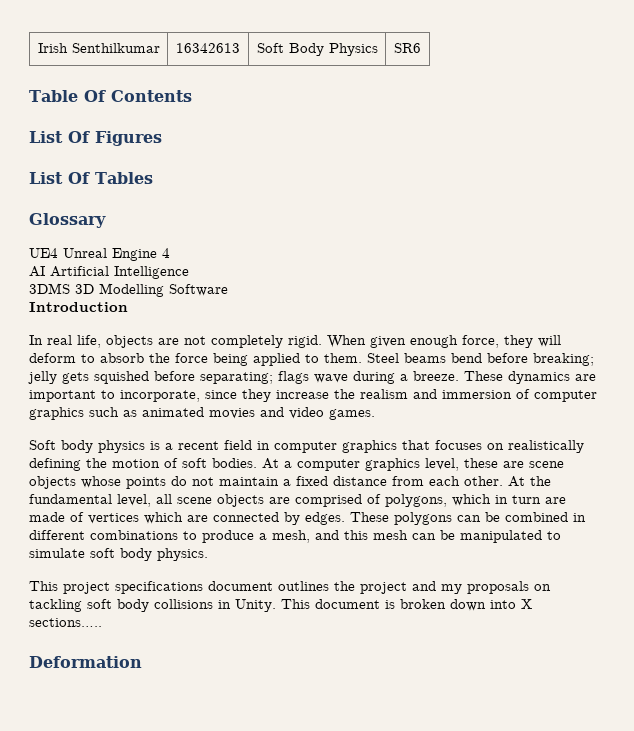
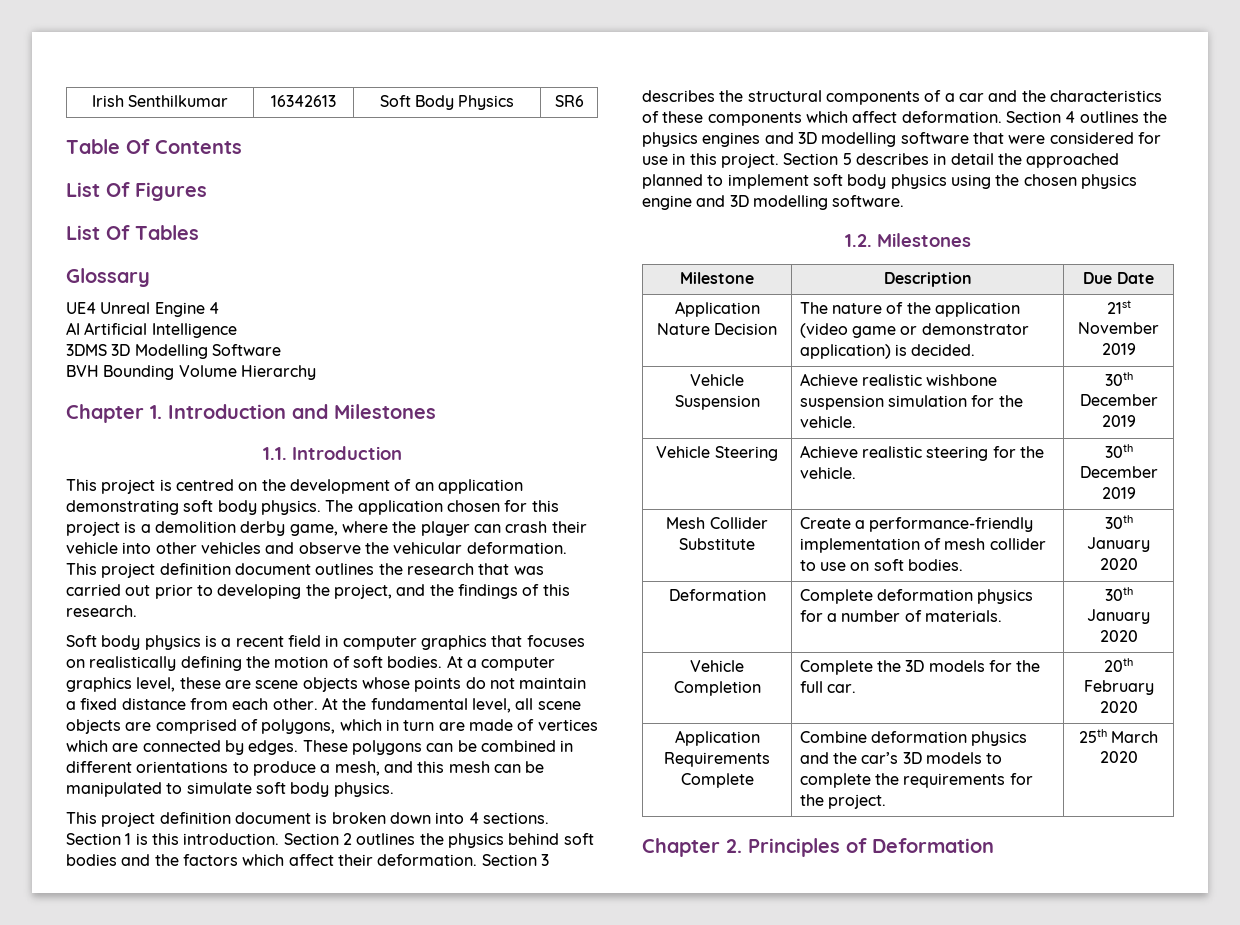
[29,302,128,312] [29,335,561,348] [29,353,594,366] [28,371,596,384] [29,389,597,402] [29,407,375,420] Introduction // In real life, objects are not completely rigid. When given enough force, they will deform to absorb the force being applied to them. Steel beams bend before breaking; jelly gets squished before separating; flags wave during a breeze. These dynamics are important to incorporate, since they increase the realism and immersion of computer graphics such as animated movies and video games. -> [66,365,316,380] [66,404,436,423] [262,446,402,460] [66,479,523,494] [66,500,559,515] [66,521,587,536] [66,542,567,554] [66,563,544,578] [66,584,570,599] [66,605,137,617] BVH Bounding Volume Hierarchy // Chapter 1. Introduction and Milestones // 1.1. Introduction // This project is centred on the development of an application demonstrating soft body physics. The application chosen for this project is a demolition derby game, where the player can crash their vehicle into other vehicles and observe the vehicular deformation. This project definition document outlines the research that was carried out prior to developing the project, and the findings of this research.
[90,530,178,540] combinations -> [136,761,229,773] orientations
[115,581,551,594] [29,599,310,612] specifications document outlines the project and my proposals on tackling soft body collisions in Unity. This -> [159,812,231,824] definition
[521,599,532,609] [29,618,102,627] X sections….. // -> [468,812,549,824] [66,833,594,848] [66,854,549,866] [642,90,1162,105] [642,111,1167,126] [642,132,1161,147] [642,153,1120,168] [642,174,1137,189] [642,195,905,210] [845,233,971,247] [680,272,754,284] [883,272,972,287] [1083,272,1154,284] [674,301,760,317] [656,323,778,335] [799,302,1021,317] [799,323,1029,338] [799,344,976,359] [1106,300,1131,314] [1078,322,1159,334] [1101,343,1136,355] [690,374,744,386] [674,395,760,410] [799,373,998,386] [799,395,1023,410] [799,416,856,428] [1104,372,1133,386] [1079,394,1158,406] [1101,415,1136,427] [656,446,778,461] [799,445,1045,461] [799,467,856,479] [1104,444,1133,458] [1079,466,1158,478] [1101,487,1136,499] [666,517,768,529] [679,538,755,550] [799,517,1034,532] [799,538,1046,553] [799,559,964,571] [1104,515,1133,529] [1087,537,1150,552] [1099,558,1138,570] [668,589,766,601] [799,589,1034,604] [799,610,1003,622] [1104,587,1133,601] [1087,609,1150,624] [1099,630,1138,642] [690,660,744,672] [673,681,761,696] [799,660,1041,675] [799,681,857,693] [1104,658,1133,672] [1083,680,1154,695] [1099,701,1138,713] [674,730,760,746] [664,752,770,767] [680,773,754,788] [799,731,1028,746] [799,752,1003,764] [799,773,1033,788] [799,794,887,809] [1078,729,1159,743] [1099,751,1138,763] [642,838,867,857] 4 sections. Section 1 is this introduction. Section 2 outlines the physics behind soft bodies and the factors which affect their deformation. Section 3 describes the structural components of a car and the characteristics of these components which affect deformation. Section 4 outlines the physics engines and 3D modelling software that were considered for use in this project. Section 5 describes in detail the approached planned to implement soft body physics using the chosen physics engine and 3D modelling software. // 1.2. Milestones // Milestone | Description | Due Date // Application Nature Decision | The nature of the application (video game or demonstrator application) is decided. | 21st November 2019 // Vehicle Suspension | Achieve realistic wishbone suspension simulation for the vehicle. | 30th December 2019 // Vehicle Steering | Achieve realistic steering for the vehicle. | 30th December 2019 // Mesh Collider Substitute | Create a performance-friendly implementation of mesh collider to use on soft bodies. | 30th January 2020 // Deformation | Complete deformation physics for a number of materials. | 30th January 2020 // Vehicle Completion | Complete the 3D models for the full car. | 20th February 2020 // Application Requirements Complete | Combine deformation physics and the car’s 3D models to complete the requirements for the project. | 25th March 2020 // Chapter 2. Principles of

